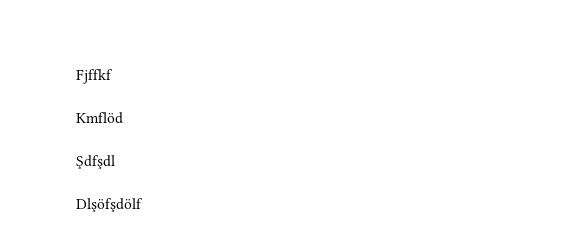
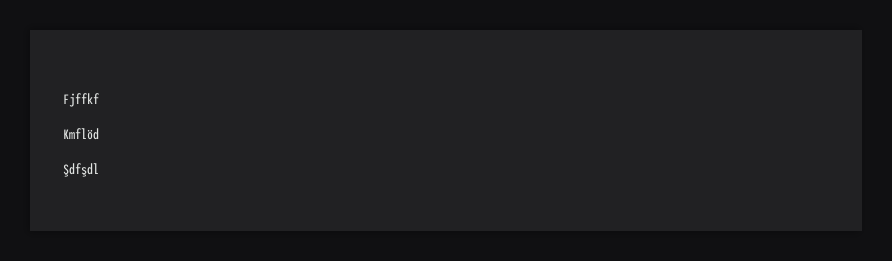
[76,198,143,212] // Dlşöfşdölf -> (99, 170) none

